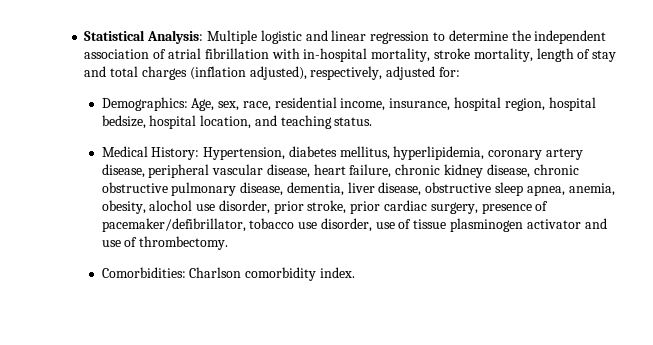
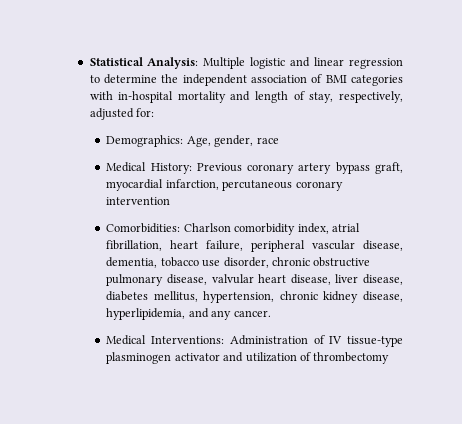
[168,48,617,62] [84,66,307,80] atrial fibrillation with in-hospital mortality, stroke mortality, length of stay and total charges (inflation adjusted), -> [325,75,403,86] [89,91,334,103] BMI categories with in-hospital mortality and length of stay,
[218,97,596,111] [101,115,373,129] [101,146,584,160] [101,164,579,178] [101,182,615,196] [101,200,549,214] [101,218,607,232] [101,236,229,250] [101,267,355,281] sex, race, residential income, insurance, hospital region, hospital bedsize, hospital location, and teaching status. // Medical History: Hypertension, diabetes mellitus, hyperlipidemia, coronary artery disease, peripheral vascular disease, heart failure, chronic kidney disease, chronic obstructive pulmonary disease, dementia, liver disease, obstructive sleep apnea, anemia, obesity, alochol use disorder, prior stroke, prior cardiac surgery, presence of pacemaker/defibrillator, tobacco use disorder, use of tissue plasminogen activator and use of thrombectomy. // Comorbidities: Charlson comorbidity index. -> [214,135,279,147] [106,162,403,174] [106,179,343,191] [106,197,171,205] [106,223,360,235] [106,240,403,252] [106,257,371,268] [106,274,404,286] [106,291,403,303] [106,308,271,320] [106,335,404,347] [106,352,390,364] gender, race // Medical History: Previous coronary artery bypass graft, myocardial infarction, percutaneous coronary intervention // Comorbidities: Charlson comorbidity index, atrial fibrillation, heart failure, peripheral vascular disease, dementia, tobacco use disorder, chronic obstructive pulmonary disease, valvular heart disease, liver disease, diabetes mellitus, hypertension, chronic kidney disease, hyperlipidemia, and any cancer. // Medical Interventions: Administration of IV tissue-type plasminogen activator and utilization of thrombectomy

